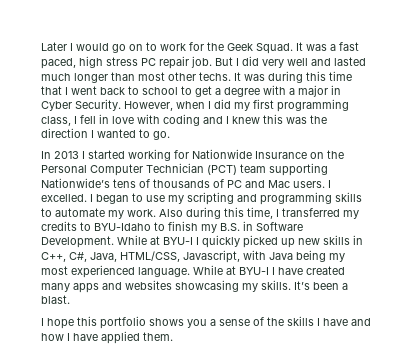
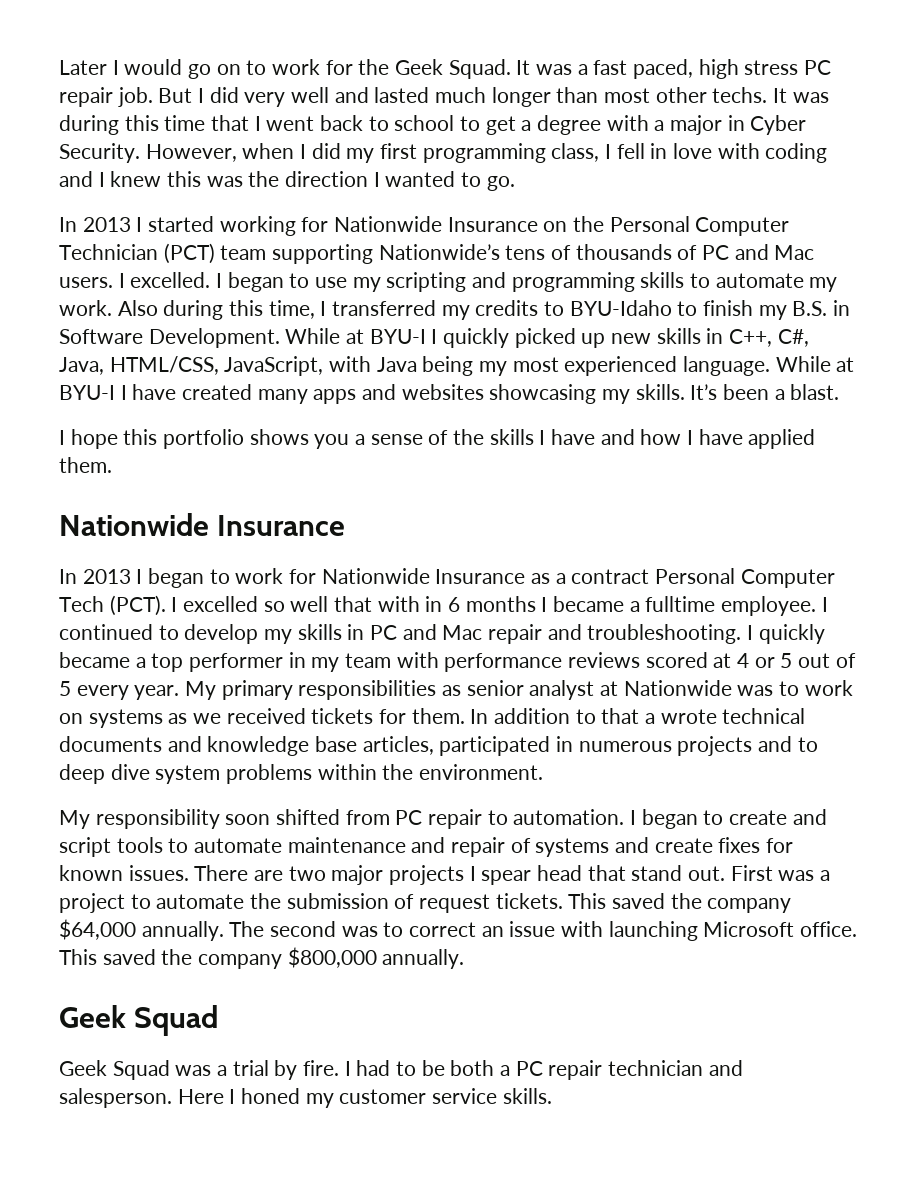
[183,250,240,263] Javascript, -> [224,356,324,376] JavaScript,
(173, 336) none -> [59,513,346,536] [59,568,835,588] [59,595,828,616] [59,624,825,644] [59,652,856,672] [59,680,853,700] [59,708,806,728] [59,736,818,756] [59,764,544,784] [59,809,827,829] [59,837,794,857] [59,865,831,885] [59,893,792,913] [59,919,858,941] [59,947,465,969] [59,1005,219,1036] [59,1060,743,1080] [59,1088,552,1108] // Nationwide Insurance // In 2013 I began to work for Nationwide Insurance as a contract Personal Computer Tech (PCT). I excelled so well that with in 6 months I became a fulltime employee. I continued to develop my skills in PC and Mac repair and troubleshooting. I quickly became a top performer in my team with performance reviews scored at 4 or 5 out of 5 every year. My primary responsibilities as senior analyst at Nationwide was to work on systems as we received tickets for them. In addition to that a wrote technical documents and knowledge base articles, participated in numerous projects and to deep dive system problems within the environment. // My responsibility soon shifted from PC repair to automation. I began to create and script tools to automate maintenance and repair of systems and create fixes for known issues. There are two major projects I spear head that stand out. First was a project to automate the submission of request tickets. This saved the company $64,000 annually. The second was to correct an issue with launching Microsoft office. This saved the company $800,000 annually. // Geek Squad // Geek Squad was a trial by fire. I had to be both a PC repair technician and salesperson. Here I honed my customer service skills.

